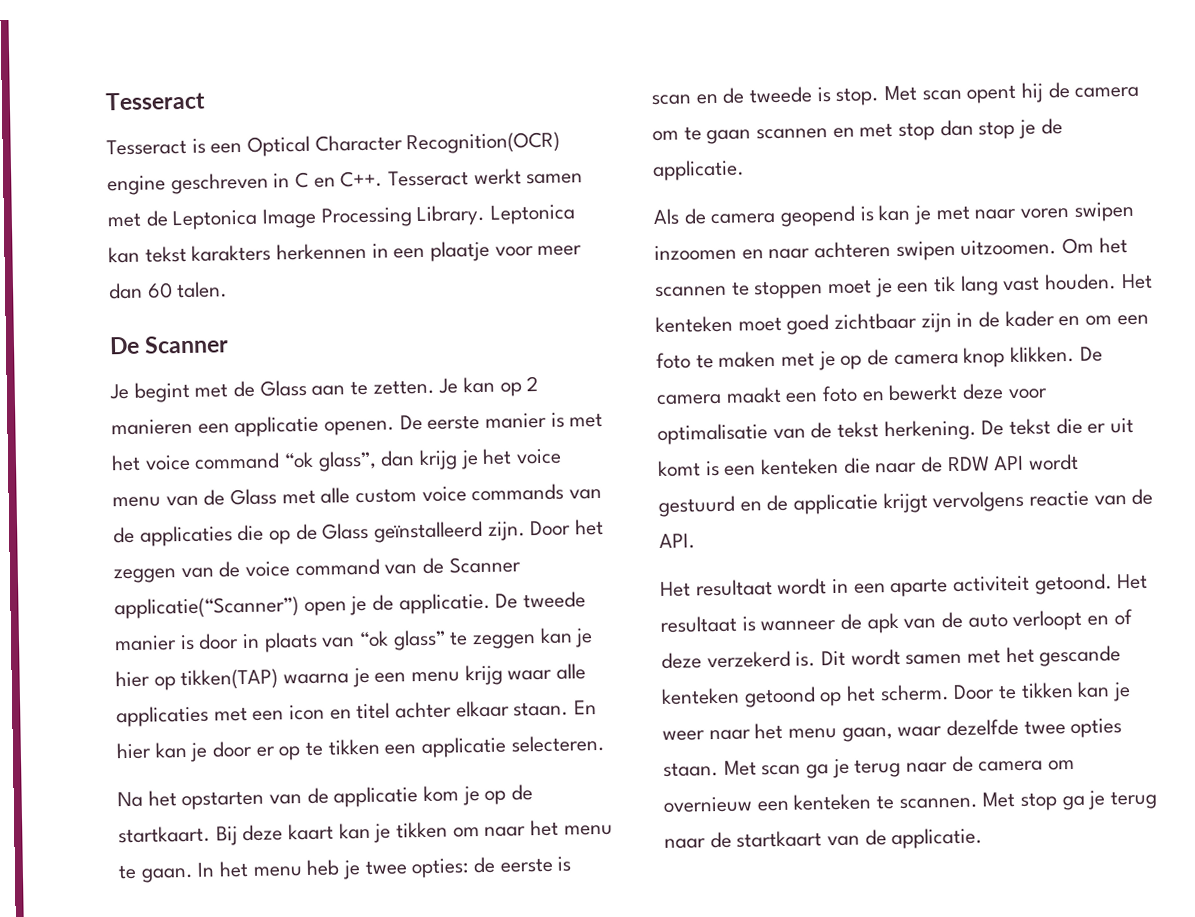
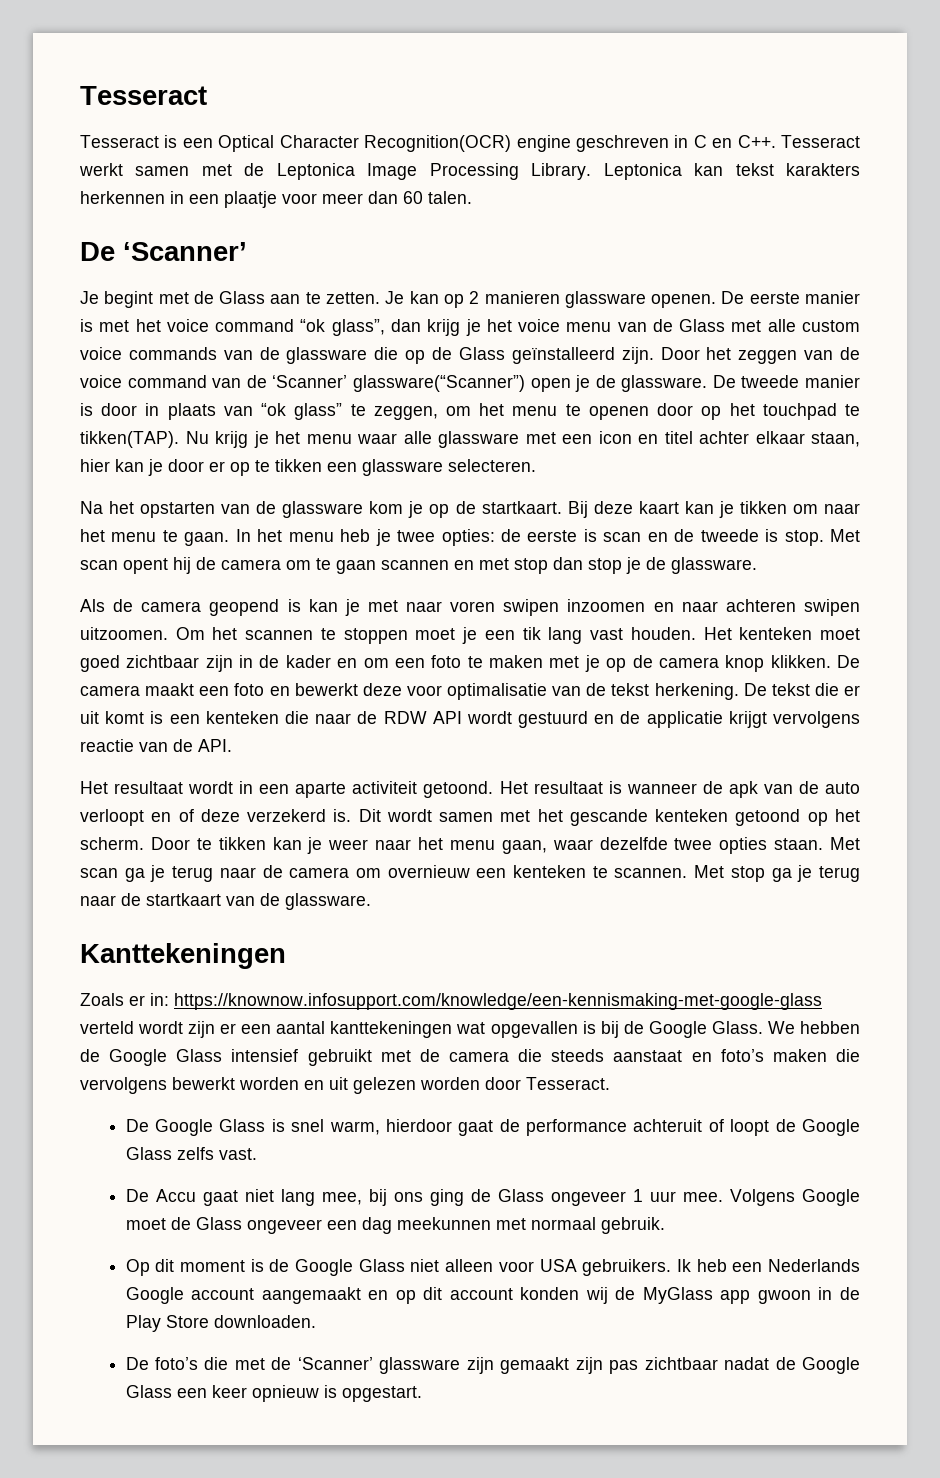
[144,335,230,354] Scanner -> [123,242,247,261] ‘Scanner’
[197,415,320,438] een applicatie -> [564,291,646,308] glassware
[139,525,233,547] applicaties -> [286,347,368,364] glassware
[448,556,521,574] [114,596,299,620] Scanner applicatie(“Scanner”) -> [272,375,525,392] ‘Scanner’ glassware(“Scanner”)
[398,592,491,615] applicatie. -> [621,375,708,392] glassware.
[472,627,594,650] [115,664,503,691] zeggen kan je hier op tikken(TAP) waarna je een menu krijg -> [373,403,860,420] [80,431,352,448] zeggen, om het menu te openen door op het touchpad te tikken(TAP). Nu krijg je het menu
[116,705,209,728] applicaties -> [438,431,519,448] glassware
[513,700,598,717] staan. En -> [811,432,860,447] staan,
[421,736,508,759] applicatie -> [362,459,443,476] glassware
[333,786,419,808] applicatie -> [282,501,364,518] glassware
[652,159,745,182] applicatie. -> [671,557,757,574] glassware.
[891,827,984,850] applicatie. -> [285,893,371,910] [80,943,286,969] [80,993,822,1010] [80,1021,861,1038] [80,1049,860,1066] [80,1077,610,1094] [125,1119,861,1136] [125,1147,257,1160] [125,1189,861,1206] [125,1217,665,1234] [125,1259,860,1276] [125,1287,860,1304] [125,1315,316,1332] [125,1357,860,1374] [125,1385,422,1402] glassware. // Kanttekeningen // Zoals er in: https://knownow.infosupport.com/knowledge/een-kennismaking-met-google-glass verteld wordt zijn er een aantal kanttekeningen wat opgevallen is bij de Google Glass. We hebben de Google Glass intensief gebruikt met de camera die steeds aanstaat en foto’s maken die vervolgens bewerkt worden en uit gelezen worden door Tesseract. // De Google Glass is snel warm, hierdoor gaat de performance achteruit of loopt de Google Glass zelfs vast. // De Accu gaat niet lang mee, bij ons ging de Glass ongeveer 1 uur mee. Volgens Google moet de Glass ongeveer een dag meekunnen met normaal gebruik. // Op dit moment is de Google Glass niet alleen voor USA gebruikers. Ik heb een Nederlands Google account aangemaakt en op dit account konden wij de MyGlass app gwoon in de Play Store downloaden. // De foto’s die met de ‘Scanner’ glassware zijn gemaakt zijn pas zichtbaar nadat de Google Glass een keer opnieuw is opgestart.

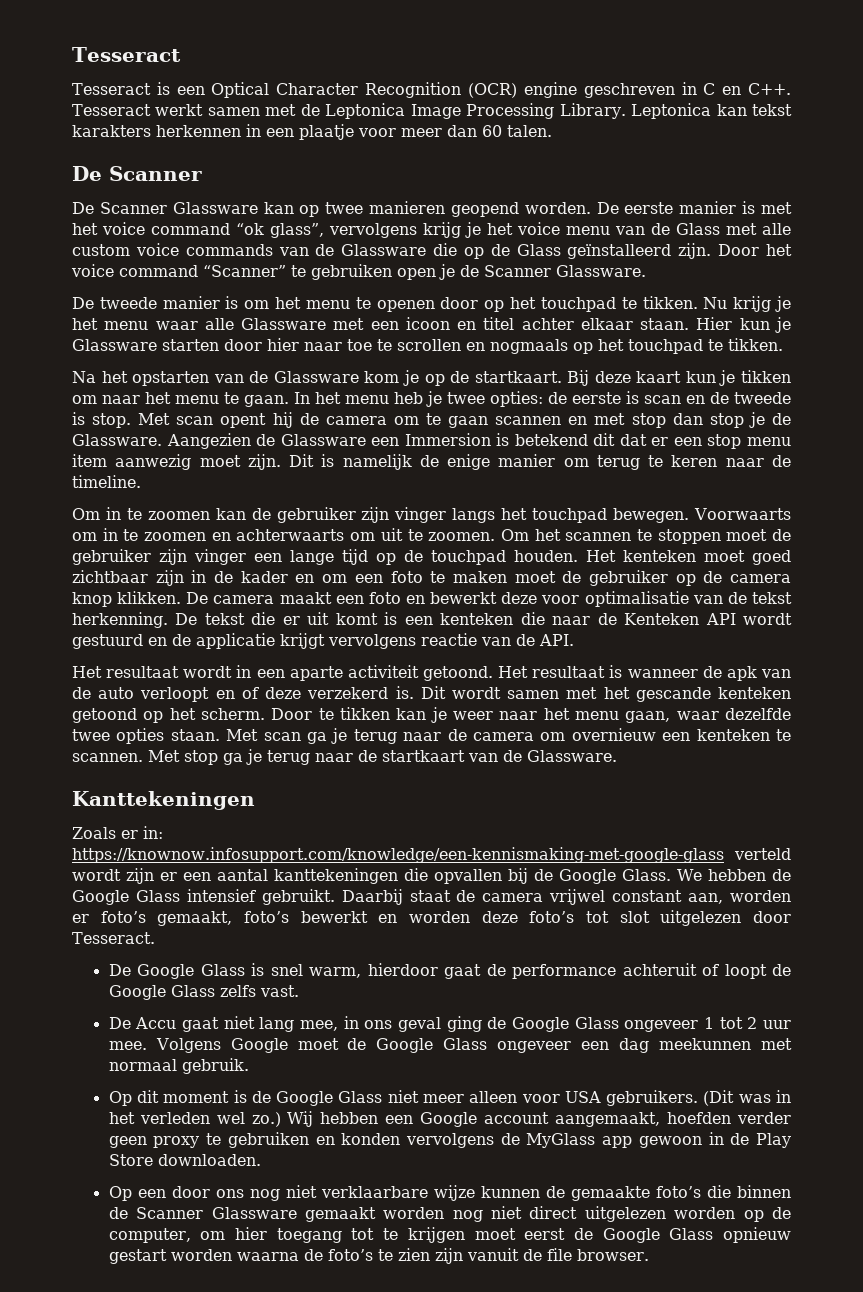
[364,135,512,152] Recognition(OCR) -> [365,82,517,98] Recognition (OCR)
[123,242,247,261] [80,291,717,308] ‘Scanner’ // Je begint met de Glass aan te zetten. Je kan op 2 manieren glassware openen. -> [109,166,202,181] [72,201,591,217] Scanner // De Scanner Glassware kan op twee manieren geopend worden.
[390,319,421,332] dan -> [329,223,417,238] vervolgens
[286,347,368,364] glassware -> [341,244,427,256] Glassware
[738,347,861,364] [80,375,525,392] zeggen van de voice command van de ‘Scanner’ glassware(“Scanner”) -> [71,264,392,280] voice command “Scanner” te gebruiken
[621,375,708,392] glassware. -> [484,265,646,277] Scanner Glassware. //
[101,403,438,420] door in plaats van “ok glass” te zeggen, -> (239, 302) none
[80,431,179,448] tikken(TAP). -> [642,296,698,309] tikken.
[438,431,519,448] glassware -> [241,318,327,330] Glassware
[598,431,632,444] icon -> [405,317,450,330] icoon
[811,432,860,447] [80,459,536,476] staan, hier kan je door er op te tikken een glassware selecteren. -> [640,317,791,333] [72,338,783,354] staan. Hier kun je Glassware starten door hier naar toe te scrollen en nogmaals op het touchpad te tikken.
[282,501,364,518] glassware -> [273,371,359,383] Glassware
[684,501,714,514] kan -> [685,371,716,383] kun
[671,557,757,574] [80,599,860,616] [80,627,168,640] glassware. // Als de camera geopend is kan je met naar voren swipen inzoomen en naar achteren swipen uitzoomen. -> [72,433,792,449] [72,454,791,470] [72,475,141,488] [72,507,792,523] [72,528,496,541] Glassware. Aangezien de Glassware een Immersion is betekend dit dat er een stop menu item aanwezig moet zijn. Dit is namelijk de enige manier om terug te keren naar de timeline. // Om in te zoomen kan de gebruiker zijn vinger langs het touchpad bewegen. Voorwaarts om in te zoomen en achterwaarts om uit te zoomen.
[462,627,624,644] je een tik lang vast -> [772,529,791,541] [72,549,506,565] de gebruiker zijn vinger een lange tijd op de touchpad
[549,655,600,672] met je -> [514,570,668,586] moet de gebruiker
[654,683,739,700] herkening. -> [72,612,168,628] herkenning.
[383,711,427,724] RDW -> [624,613,700,625] Kenteken
[285,893,371,910] glassware. -> [527,750,617,762] Glassware.
[456,1021,596,1038] wat opgevallen is -> [404,868,503,884] die opvallen
[307,1049,860,1066] [80,1077,480,1094] gebruikt met de camera die steeds aanstaat en foto’s maken die vervolgens bewerkt worden en uit gelezen worden -> [261,889,792,905] [72,910,742,926] gebruikt. Daarbij staat de camera vrijwel constant aan, worden er foto’s gemaakt, foto’s bewerkt en worden deze foto’s tot slot uitgelezen
[368,1189,423,1206] bij ons -> [343,1016,442,1032] in ons geval
(491, 1195) none -> [512,1017,570,1032] Google
(643, 1195) none -> [719,1017,758,1029] tot 2
(191, 1223) none -> [376,1038,434,1053] Google
(440, 1265) none -> [423,1094,465,1103] meer
[676,1259,860,1272] [125,1287,608,1304] Ik heb een Nederlands Google account aangemaakt en op dit account konden wij -> [703,1090,791,1106] [108,1111,791,1127] [108,1132,495,1148] (Dit was in het verleden wel zo.) Wij hebben een Google account aangemaakt, hoefden verder geen proxy te gebruiken en konden vervolgens
[757,1290,811,1304] gwoon -> [638,1136,702,1148] gewoon
[125,1357,860,1374] [125,1385,422,1402] De foto’s die met de ‘Scanner’ glassware zijn gemaakt zijn pas zichtbaar nadat de Google Glass een keer opnieuw is opgestart. -> [108,1185,792,1201] [108,1206,791,1222] [108,1227,792,1243] [108,1248,649,1264] Op een door ons nog niet verklaarbare wijze kunnen de gemaakte foto’s die binnen de Scanner Glassware gemaakt worden nog niet direct uitgelezen worden op de computer, om hier toegang tot te krijgen moet eerst de Google Glass opnieuw gestart worden waarna de foto’s te zien zijn vanuit de file browser.

